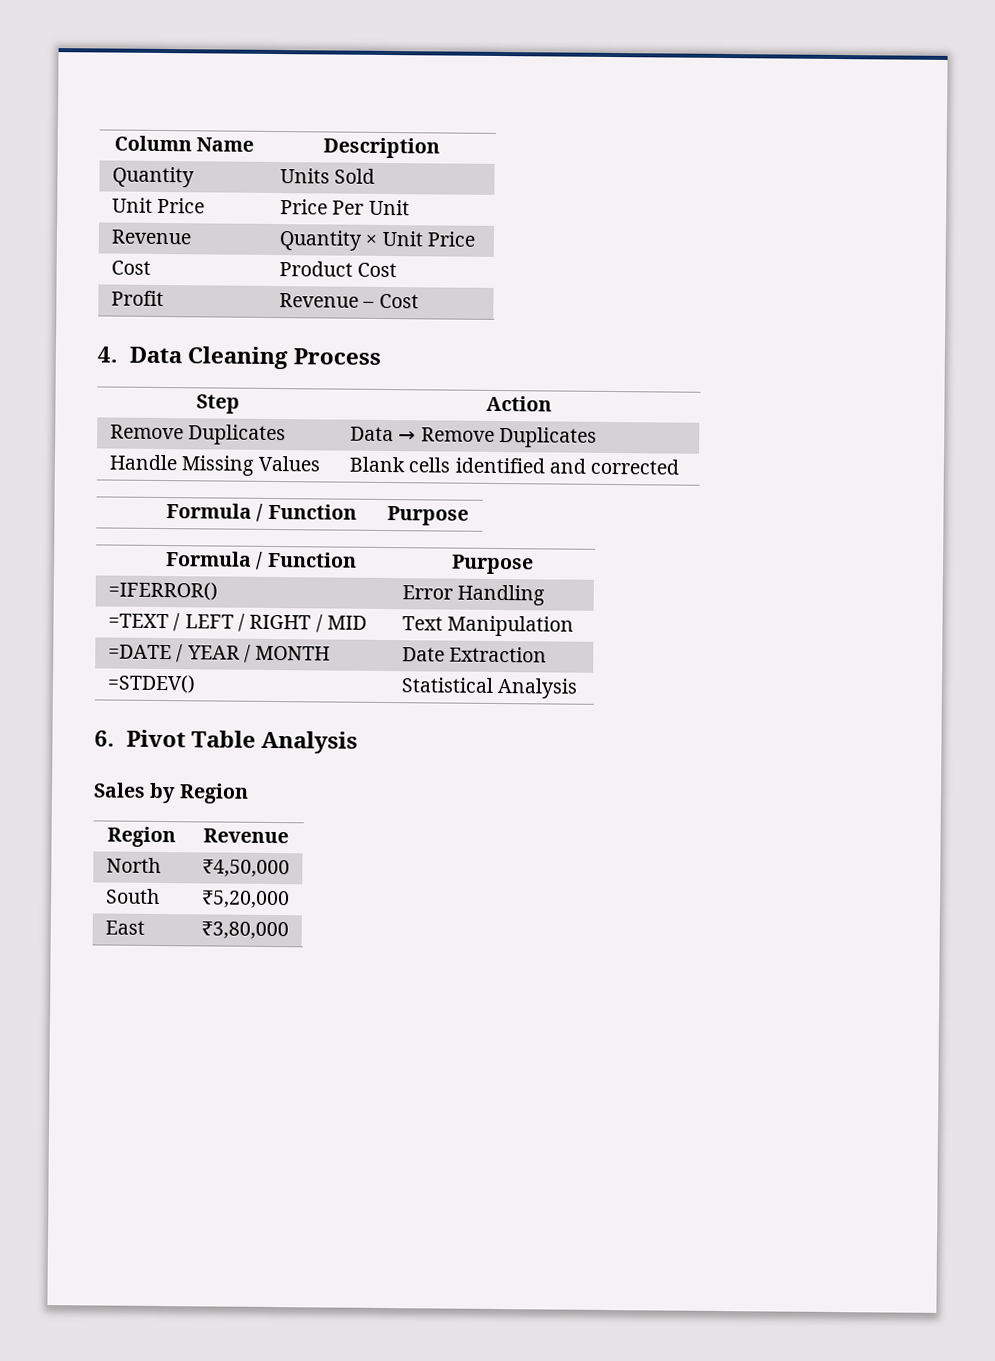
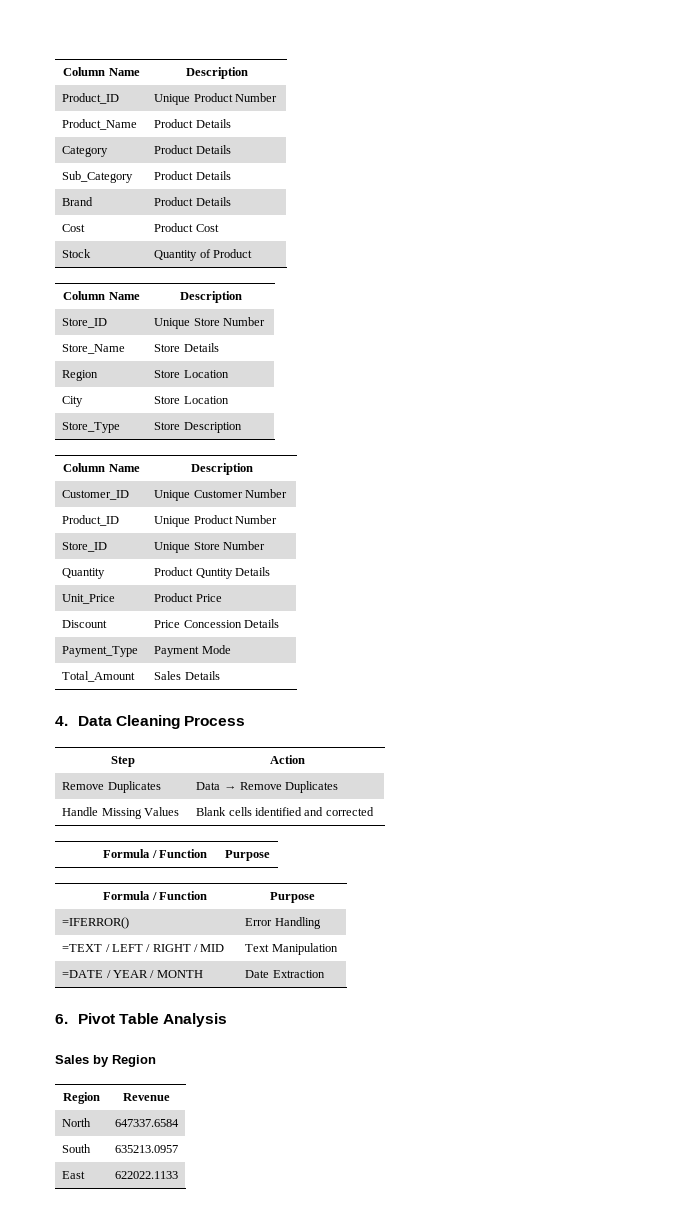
[113,135,255,152] [323,137,440,159] [112,166,196,188] [280,168,376,184] [112,197,206,214] [280,199,410,216] [111,229,192,245] [279,230,475,251] [111,260,152,275] [279,261,398,278] [111,290,165,307] [279,293,419,309] Column Name | Description // Quantity | Units Sold // Unit Price | Price Per Unit // Revenue | Quantity × Unit Price // Cost | Product Cost // Profit | Revenue – Cost -> [63,67,140,76] [186,67,248,79] [62,93,120,104] [154,93,277,105] [62,119,138,130] [154,119,231,128] [62,146,109,157] [154,145,231,154] [62,171,134,183] [154,171,231,180] [62,197,94,206] [154,197,231,206] [62,224,86,232] [154,223,219,232] [62,249,92,258] [154,249,252,261] [63,291,140,300] [180,291,242,303] [62,318,108,328] [154,317,265,329] [62,344,126,354] [154,343,219,352] [62,370,99,381] [154,370,229,378] [62,396,84,407] [154,396,229,404] [62,422,121,433] [154,422,242,433] [63,463,140,472] [191,463,253,475] [62,490,130,500] [154,489,287,501] [62,515,120,526] [154,515,277,527] [62,542,108,552] [154,541,265,553] [62,568,106,579] [154,567,270,579] [62,594,116,604] [154,593,222,602] [62,620,108,628] [154,619,279,628] [62,646,139,657] [154,645,231,657] [62,671,136,682] [154,671,220,680] Column Name | Description // Product_ID | Unique Product Number // Product_Name | Product Details // Category | Product Details // Sub_Category | Product Details // Brand | Product Details // Cost | Product Cost // Stock | Quantity of Product // Column Name | Description // Store_ID | Unique Store Number // Store_Name | Store Details // Region | Store Location // City | Store Location // Store_Type | Store Description // Column Name | Description // Customer_ID | Unique Customer Number // Product_ID | Unique Product Number // Store_ID | Unique Store Number // Quantity | Product Quntity Details // Unit_Price | Product Price // Discount | Price Concession Details // Payment_Type | Payment Mode // Total_Amount | Sales Details
[107,674,197,694] [401,677,579,699] // =STDEV() | Statistical Analysis -> (325, 974) none
[202,859,290,878] ₹4,50,000 -> [115,1119,179,1127] 647337.6584
[201,890,290,909] ₹5,20,000 -> [115,1145,178,1153] 635213.0957
[201,921,289,940] ₹3,80,000 -> [115,1171,178,1179] 622022.1133

